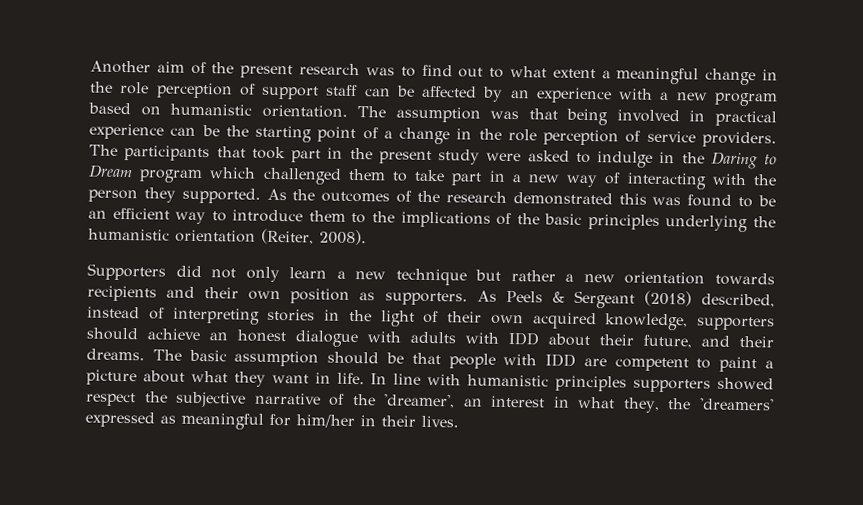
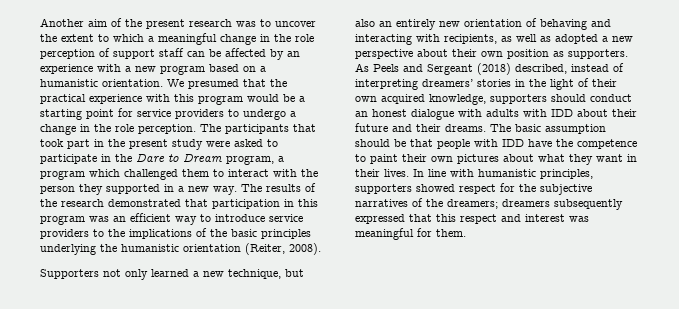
[421,64,596,79] find out to what extent -> [275,21,316,27] [40,34,144,42] uncover the extent to which
(161, 111) none -> [260,66,266,72] a
[357,106,777,127] [89,123,379,143] The assumption was that being involved in practical experience can be the starting point of -> [167,79,287,89] [40,94,305,105] [40,108,286,120] We presumed that the practical experience with this program would be a starting point for service providers to undergo
[543,129,777,148] perception of service providers. -> [138,124,196,134] perception.
[597,151,758,170] indulge in the Daring -> [40,154,165,164] participate in the Dare
(133, 171) none -> [226,155,284,165] program, a
[414,169,778,190] [88,187,777,208] take part in a new way of interacting with the person they supported. As the outcomes of the research demonstrated this was found to be -> [228,169,318,177] [40,183,316,195] [40,199,318,209] [40,215,109,225] interact with the person they supported in a new way. The results of the research demonstrated that participation in this program was
[308,210,346,222] them -> [269,214,303,222] [40,229,89,239] service providers
[175,265,202,278] did -> (99, 274) none
[289,267,776,286] [87,285,196,302] learn a new technique but rather a new orientation towards recipients and -> [151,269,304,279] [355,18,611,30] [355,34,633,45] [355,49,448,59] learned a new technique, but also an entirely new orientation of behaving and interacting with recipients, as well as adopted a new perspective about
[551,291,565,303] & -> [403,64,423,72] and
(260, 316) none -> [422,79,473,87] dreamers’
[147,328,200,341] achieve -> [590,94,632,102] conduct
[643,334,692,349] future, -> [355,123,388,132] future
[583,356,775,373] [86,369,137,386] are competent to paint a picture -> [528,139,637,149] [355,154,499,164] have the competence to paint their own pictures
[336,372,365,385] life. -> [355,169,409,177] their lives.
[555,375,628,392] principles -> [540,169,593,179] principles,
(136, 399) none -> [500,183,515,192] for
[254,392,774,413] [85,411,459,430] narrative of the 'dreamer', an interest in what they, the 'dreamers' expressed as meaningful for him/her in their lives. -> [355,198,623,210] [355,214,589,224] [355,228,466,240] narratives of the dreamers; dreamers subsequently expressed that this respect and interest was meaningful for them.

